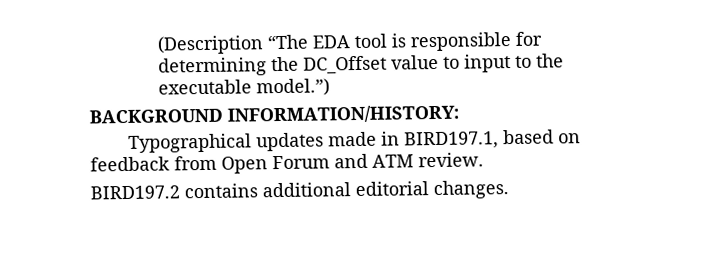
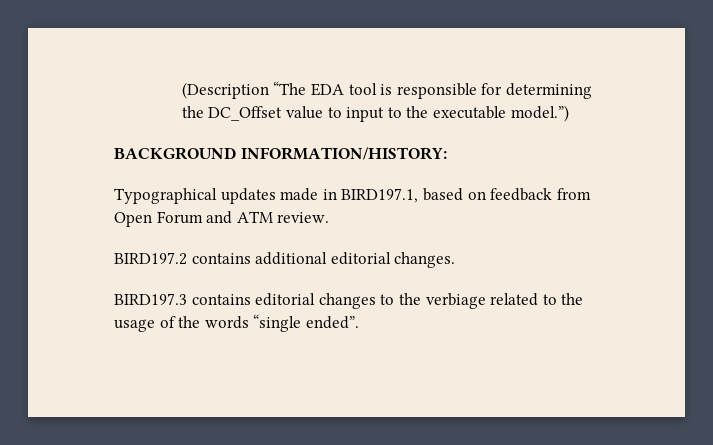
(509, 190) none -> [114,293,584,309] [114,314,359,332] // BIRD197.3 contains editorial changes to the verbiage related to the usage of the words “single ended”.

